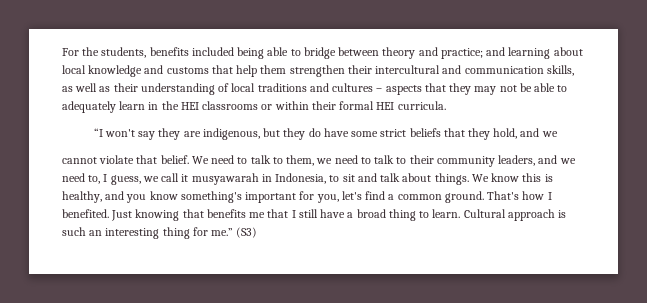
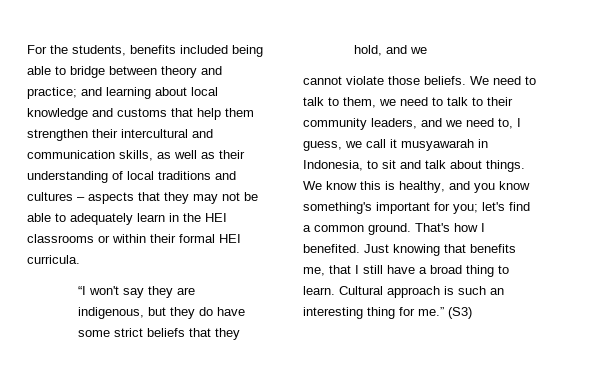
[136,155,189,164] that belief. -> [388,76,466,85] those beliefs.
[316,194,339,203] you, -> [453,204,478,214] you;
[249,212,266,218] me -> [303,267,325,276] me,

